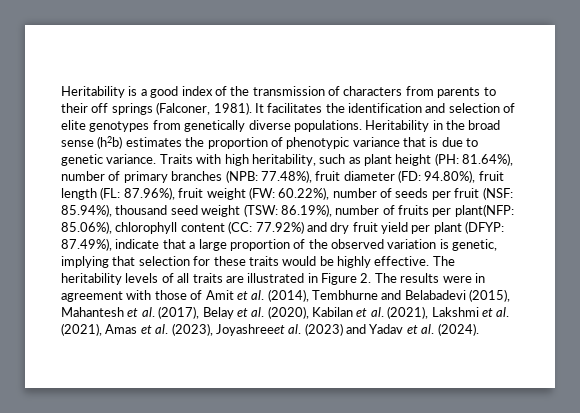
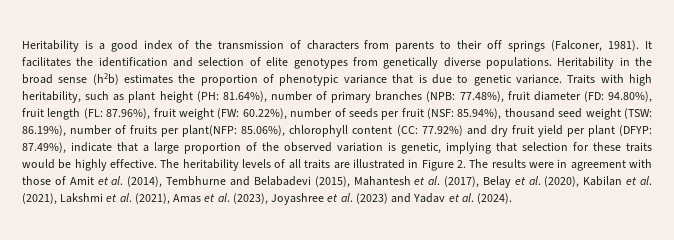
[215,324,285,336] Joyashreeet -> [271,193,339,205] Joyashree et

